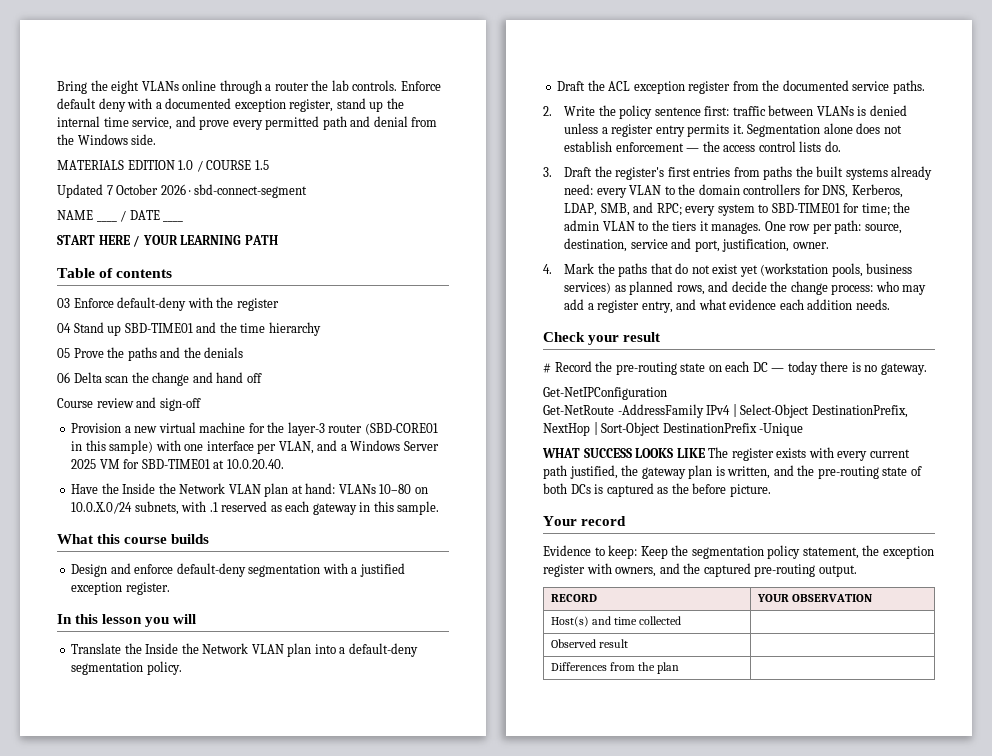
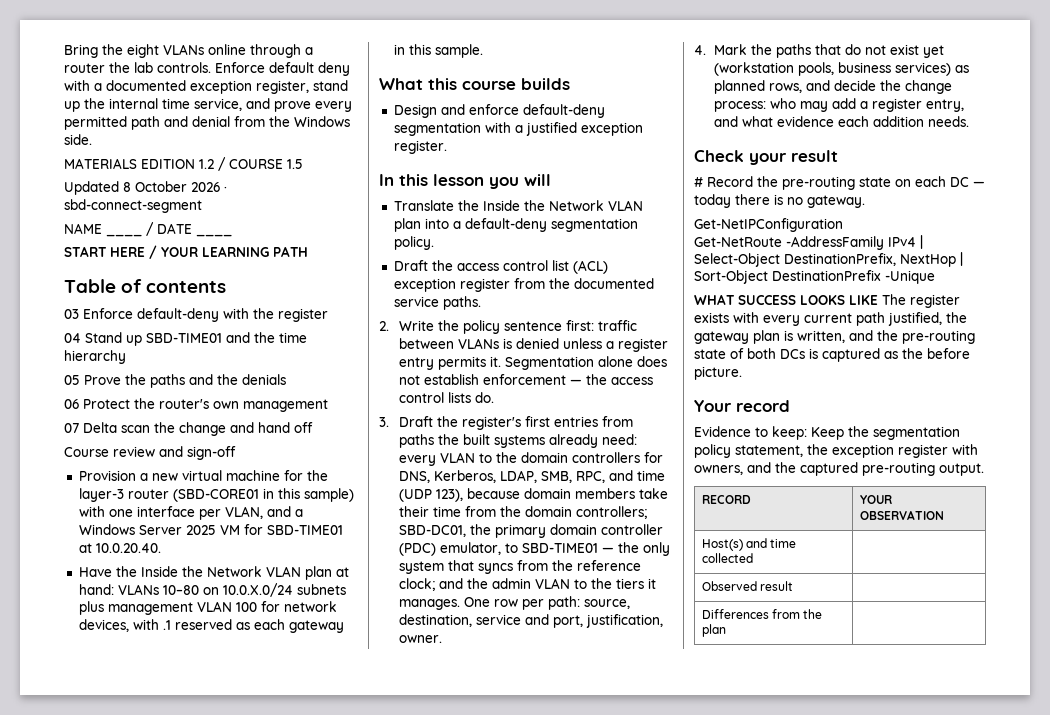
[178,160,194,170] 1.0 -> [199,159,214,169] 1.2
[106,185,113,195] 7 -> [123,182,131,192] 8
(70, 377) none -> [83,398,328,412] [64,423,79,433] Protect the router's own management // 07
[134,501,179,515] subnets, -> [296,584,346,595] [78,601,337,615] [78,619,129,632] subnets plus management VLAN 100 for network devices,
[608,81,631,91] ACL -> [456,260,608,274] access control list (ACL)
[633,202,890,216] and RPC; every system to SBD-TIME01 for time; -> [575,470,665,483] [398,488,668,502] [398,506,647,519] [398,524,663,538] [398,542,670,556] [398,560,641,574] [398,578,463,591] RPC, and time (UDP 123), because domain members take their time from the domain controllers; SBD-DC01, the primary domain controller (PDC) emulator, to SBD-TIME01 — the only system that syncs from the reference clock; and

